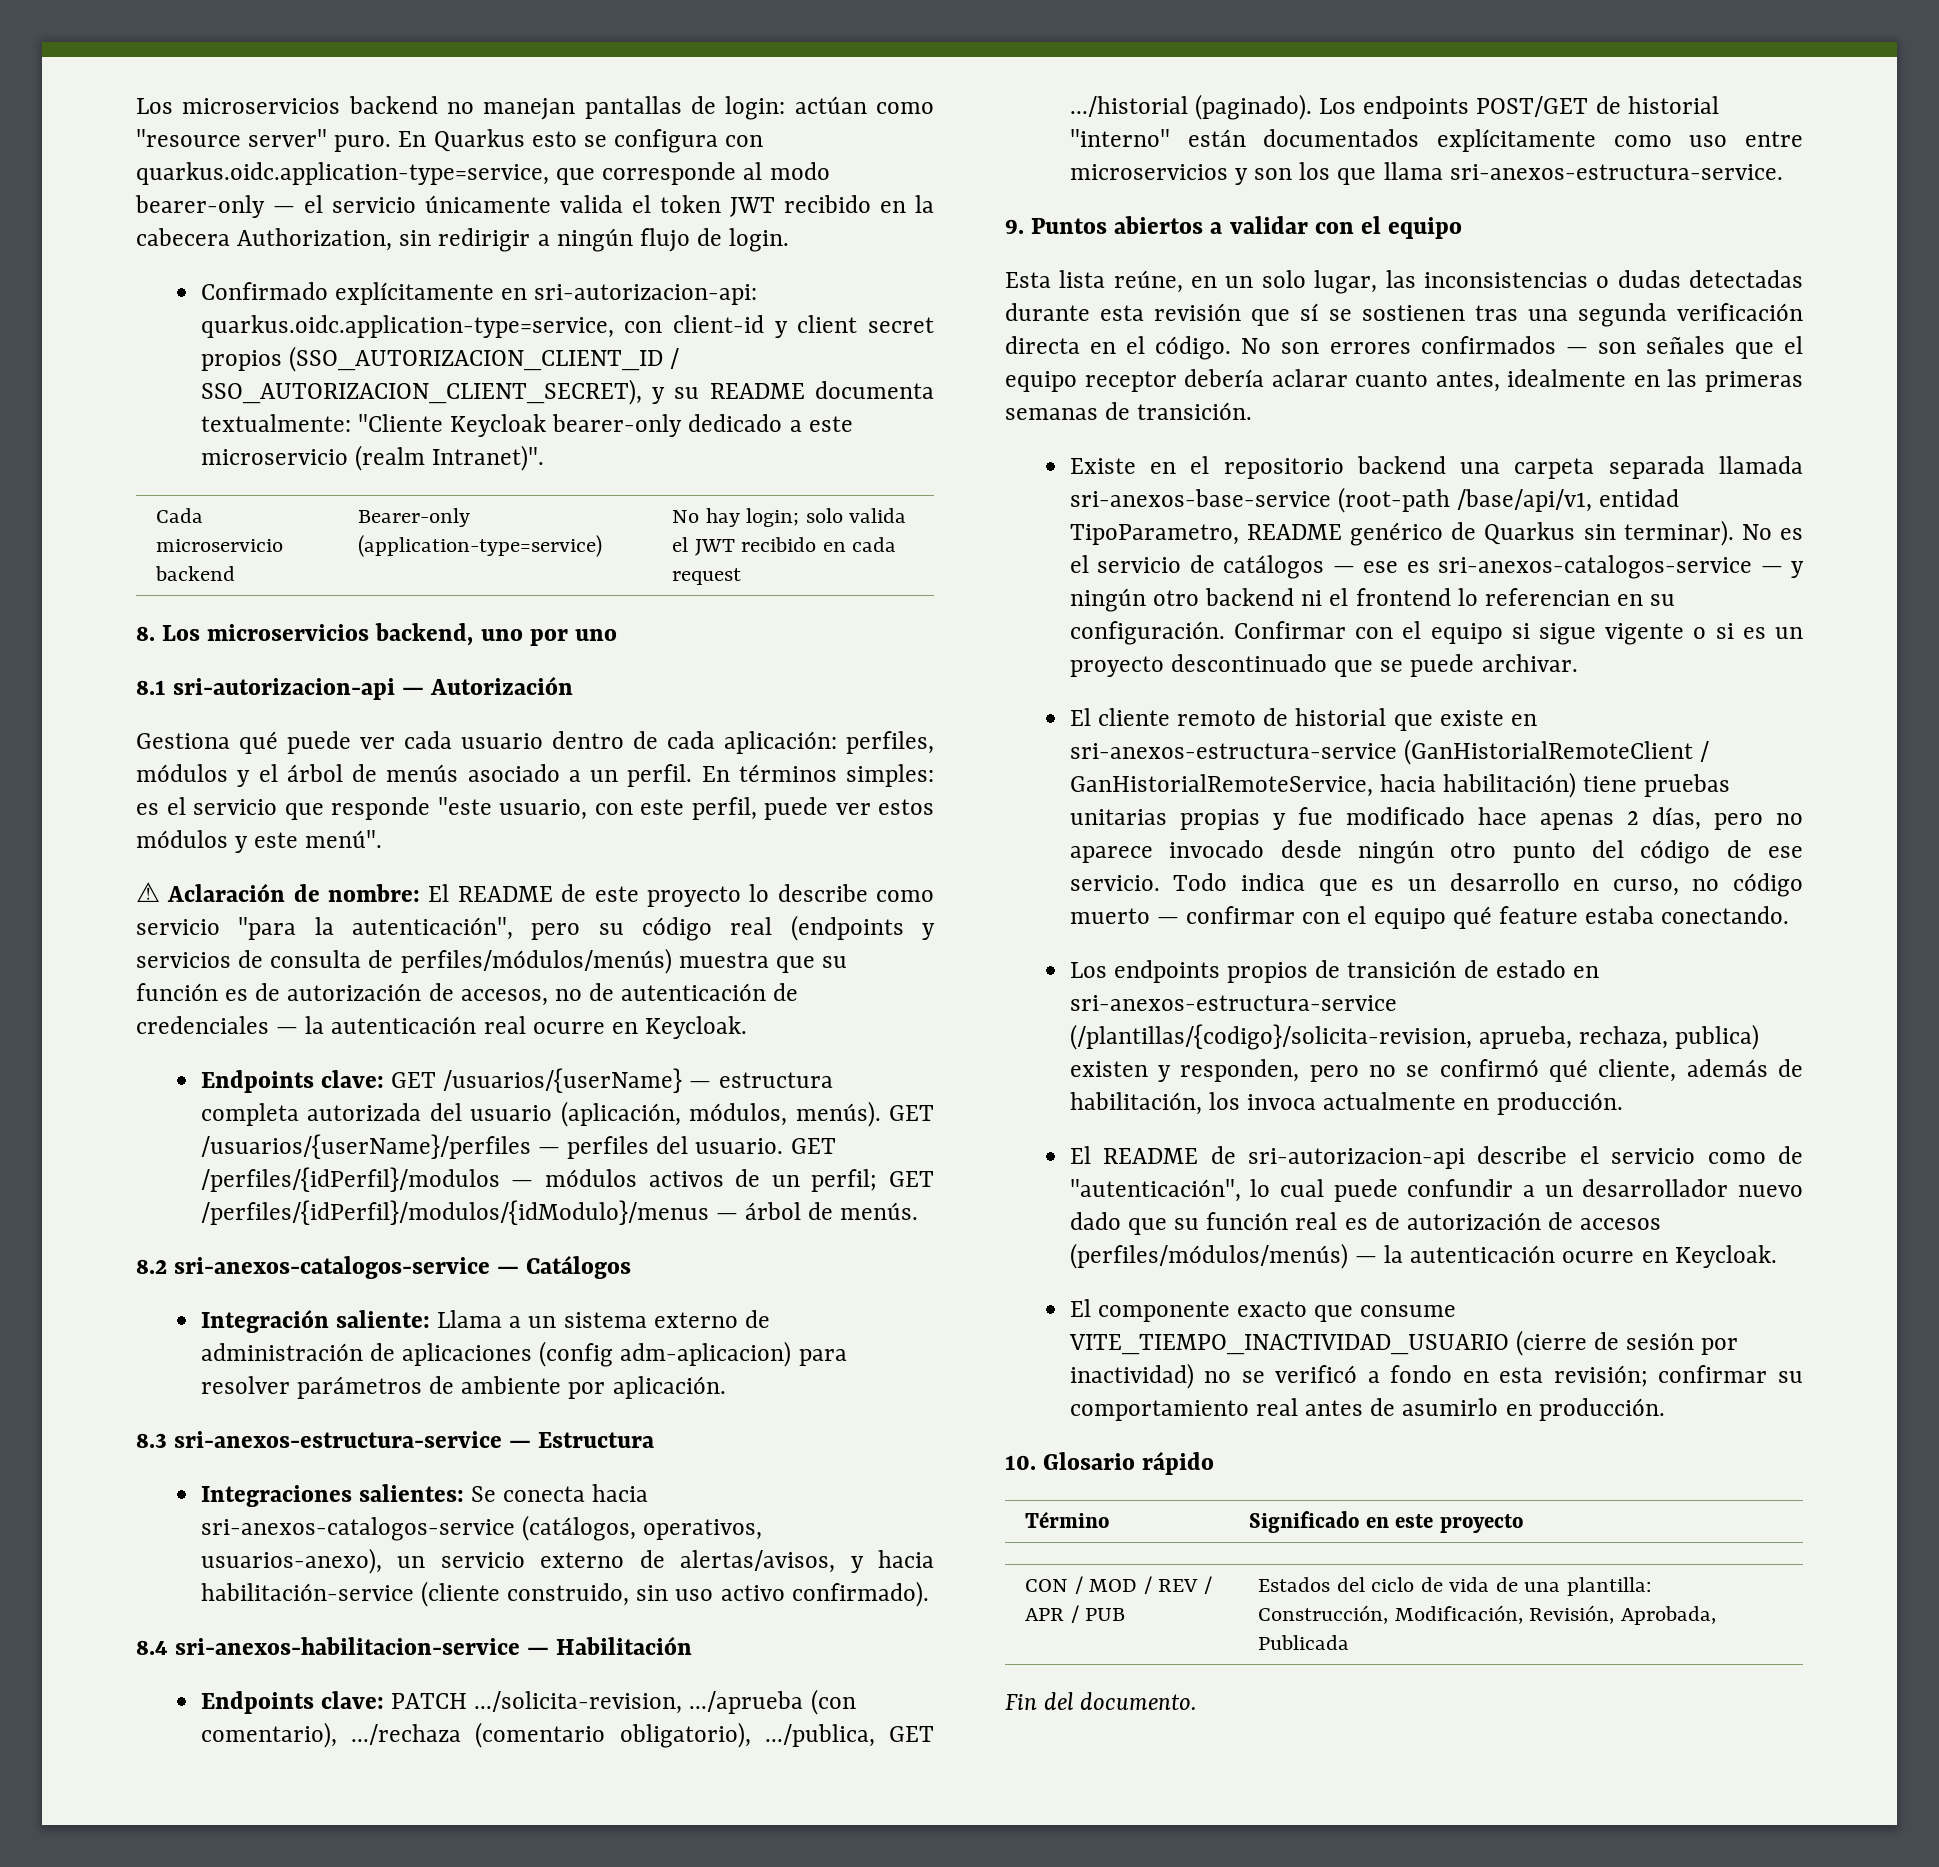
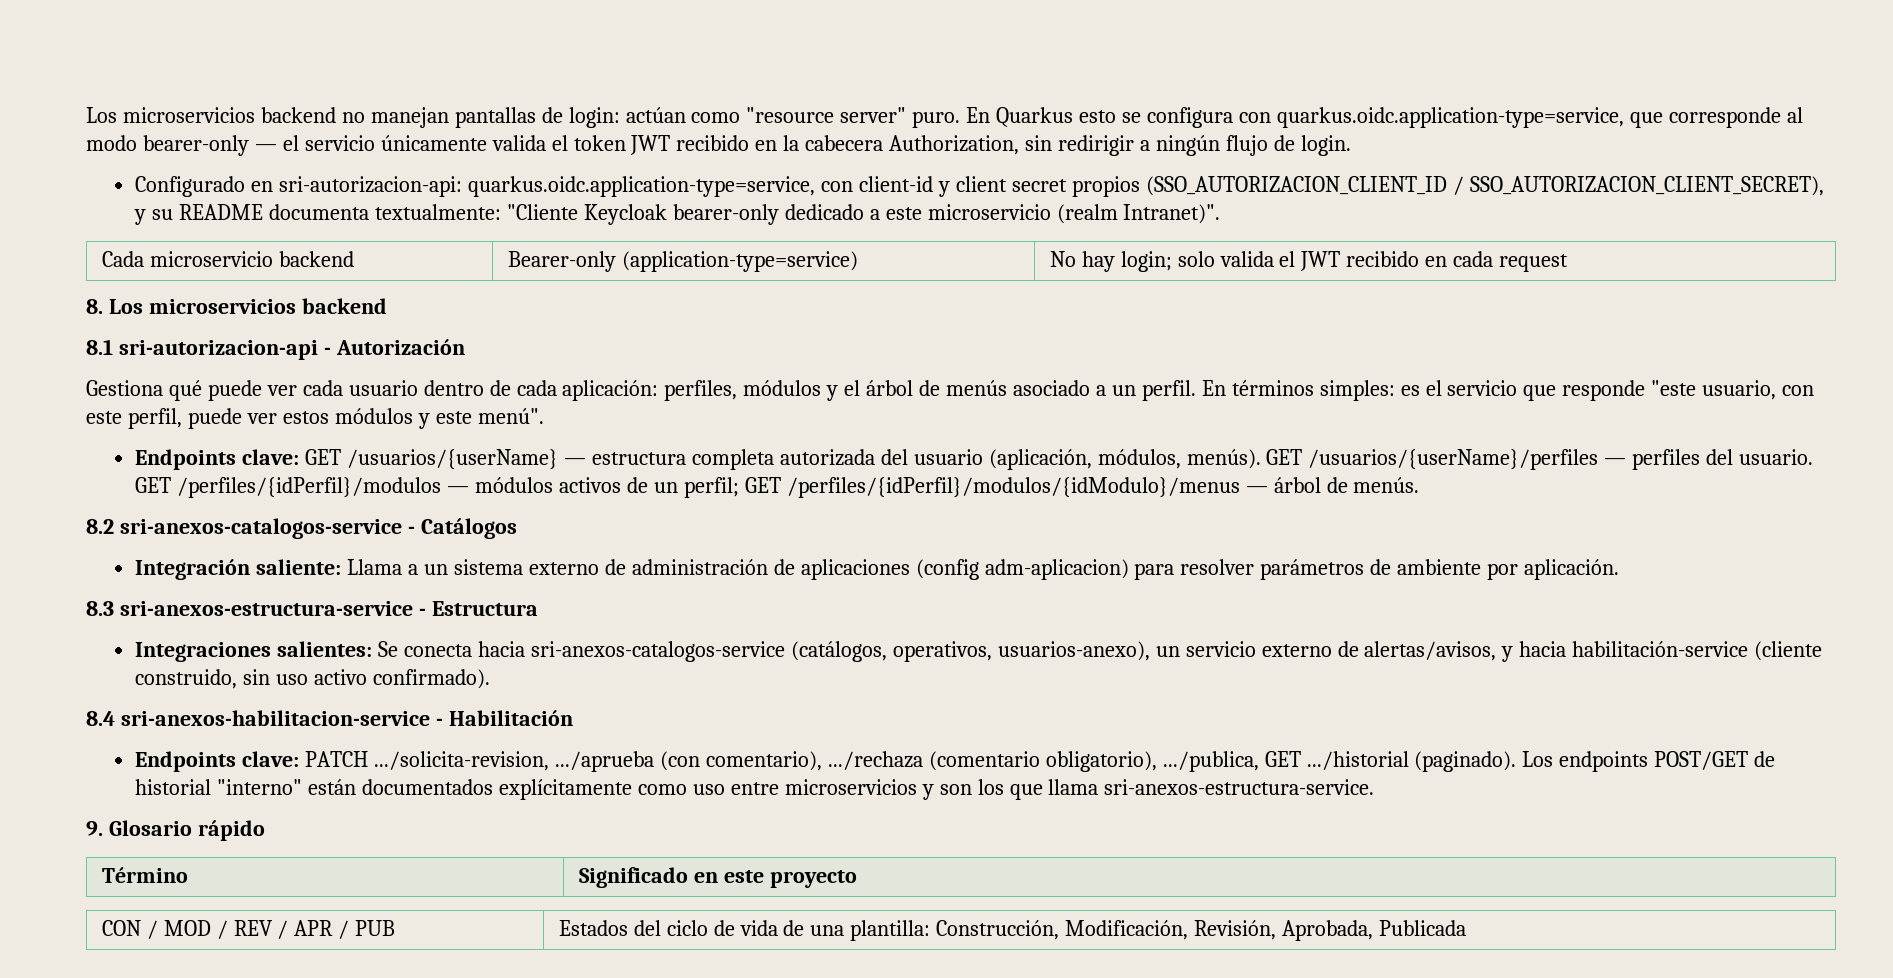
[200,282,494,305] Confirmado explícitamente -> [135,176,246,197] Configurado
[375,623,617,646] backend, uno por uno -> [301,298,387,314] backend
[402,687,425,695] — -> [323,347,331,355] -
[136,882,935,907] [136,915,936,941] [136,948,848,974] [136,983,799,1006] [136,1016,748,1039] // ⚠ Aclaración de nombre: El README de este proyecto lo describe como servicio "para la autenticación", pero su código real (endpoints y servicios de consulta de perfiles/módulos/menús) muestra que su función es de autorización de accesos, no de autenticación de credenciales — la autenticación real ocurre en Keycloak. -> (544, 416) none
[497,1266,520,1274] — -> [407,526,415,534] -
[509,1440,532,1448] — -> [418,608,426,616] -
[527,1647,550,1655] — -> [435,718,443,726] -
[1031,216,1463,239] [1005,270,1803,294] [1005,303,1803,327] [1005,336,1803,360] [1005,369,1803,392] [1005,402,1253,420] [1069,456,1803,479] [1069,487,1680,513] [1069,520,1803,546] [1069,555,1804,579] [1069,588,1676,612] [1069,621,1803,645] [1069,654,1578,677] [1069,708,1537,731] [1069,739,1710,765] [1069,772,1731,798] [1069,807,1803,830] [1069,840,1803,864] [1069,873,1803,897] [1069,906,1790,929] [1069,960,1599,983] [1069,995,1397,1011] [1069,1024,1760,1050] [1069,1059,1804,1082] [1069,1092,1623,1115] [1069,1146,1803,1169] [1069,1179,1803,1202] [1069,1212,1662,1235] [1069,1243,1777,1269] [1069,1299,1457,1322] [1068,1330,1739,1356] [1069,1363,1803,1389] [1069,1398,1665,1421] [1005,1455,1036,1470] Puntos abiertos a validar con el equipo // Esta lista reúne, en un solo lugar, las inconsistencias o dudas detectadas durante esta revisión que sí se sostienen tras una segunda verificación directa en el código. No son errores confirmados — son señales que el equipo receptor debería aclarar cuanto antes, idealmente en las primeras semanas de transición. // Existe en el repositorio backend una carpeta separada llamada sri-anexos-base-service (root-path /base/api/v1, entidad TipoParametro, README genérico de Quarkus sin terminar). No es el servicio de catálogos — ese es sri-anexos-catalogos-service — y ningún otro backend ni el frontend lo referencian en su configuración. Confirmar con el equipo si sigue vigente o si es un proyecto descontinuado que se puede archivar. // El cliente remoto de historial que existe en sri-anexos-estructura-service (GanHistorialRemoteClient / GanHistorialRemoteService, hacia habilitación) tiene pruebas unitarias propias y fue modificado hace apenas 2 días, pero no aparece invocado desde ningún otro punto del código de ese servicio. Todo indica que es un desarrollo en curso, no código muerto — confirmar con el equipo qué feature estaba conectando. // Los endpoints propios de transición de estado en sri-anexos-estructura-service (/plantillas/{codigo}/solicita-revision, aprueba, rechaza, publica) existen y responden, pero no se confirmó qué cliente, además de habilitación, los invoca actualmente en producción. // El README de sri-autorizacion-api describe el servicio como de "autenticación", lo cual puede confundir a un desarrollador nuevo dado que su función real es de autorización de accesos (perfiles/módulos/menús) — la autenticación ocurre en Keycloak. // El componente exacto que consume VITE_TIEMPO_INACTIVIDAD_USUARIO (cierre de sesión por inactividad) no se verificó a fondo en esta revisión; confirmar su comportamiento real antes de asumirlo en producción. // 10. -> (103, 828) none
[1005,1692,1198,1710] // Fin del documento. -> (1467, 928) none

